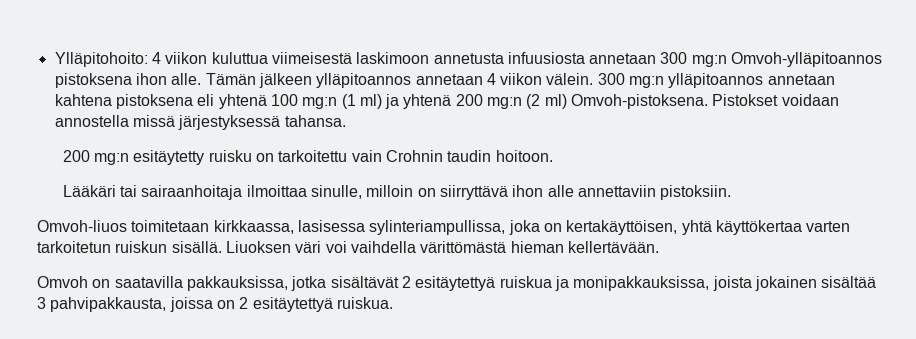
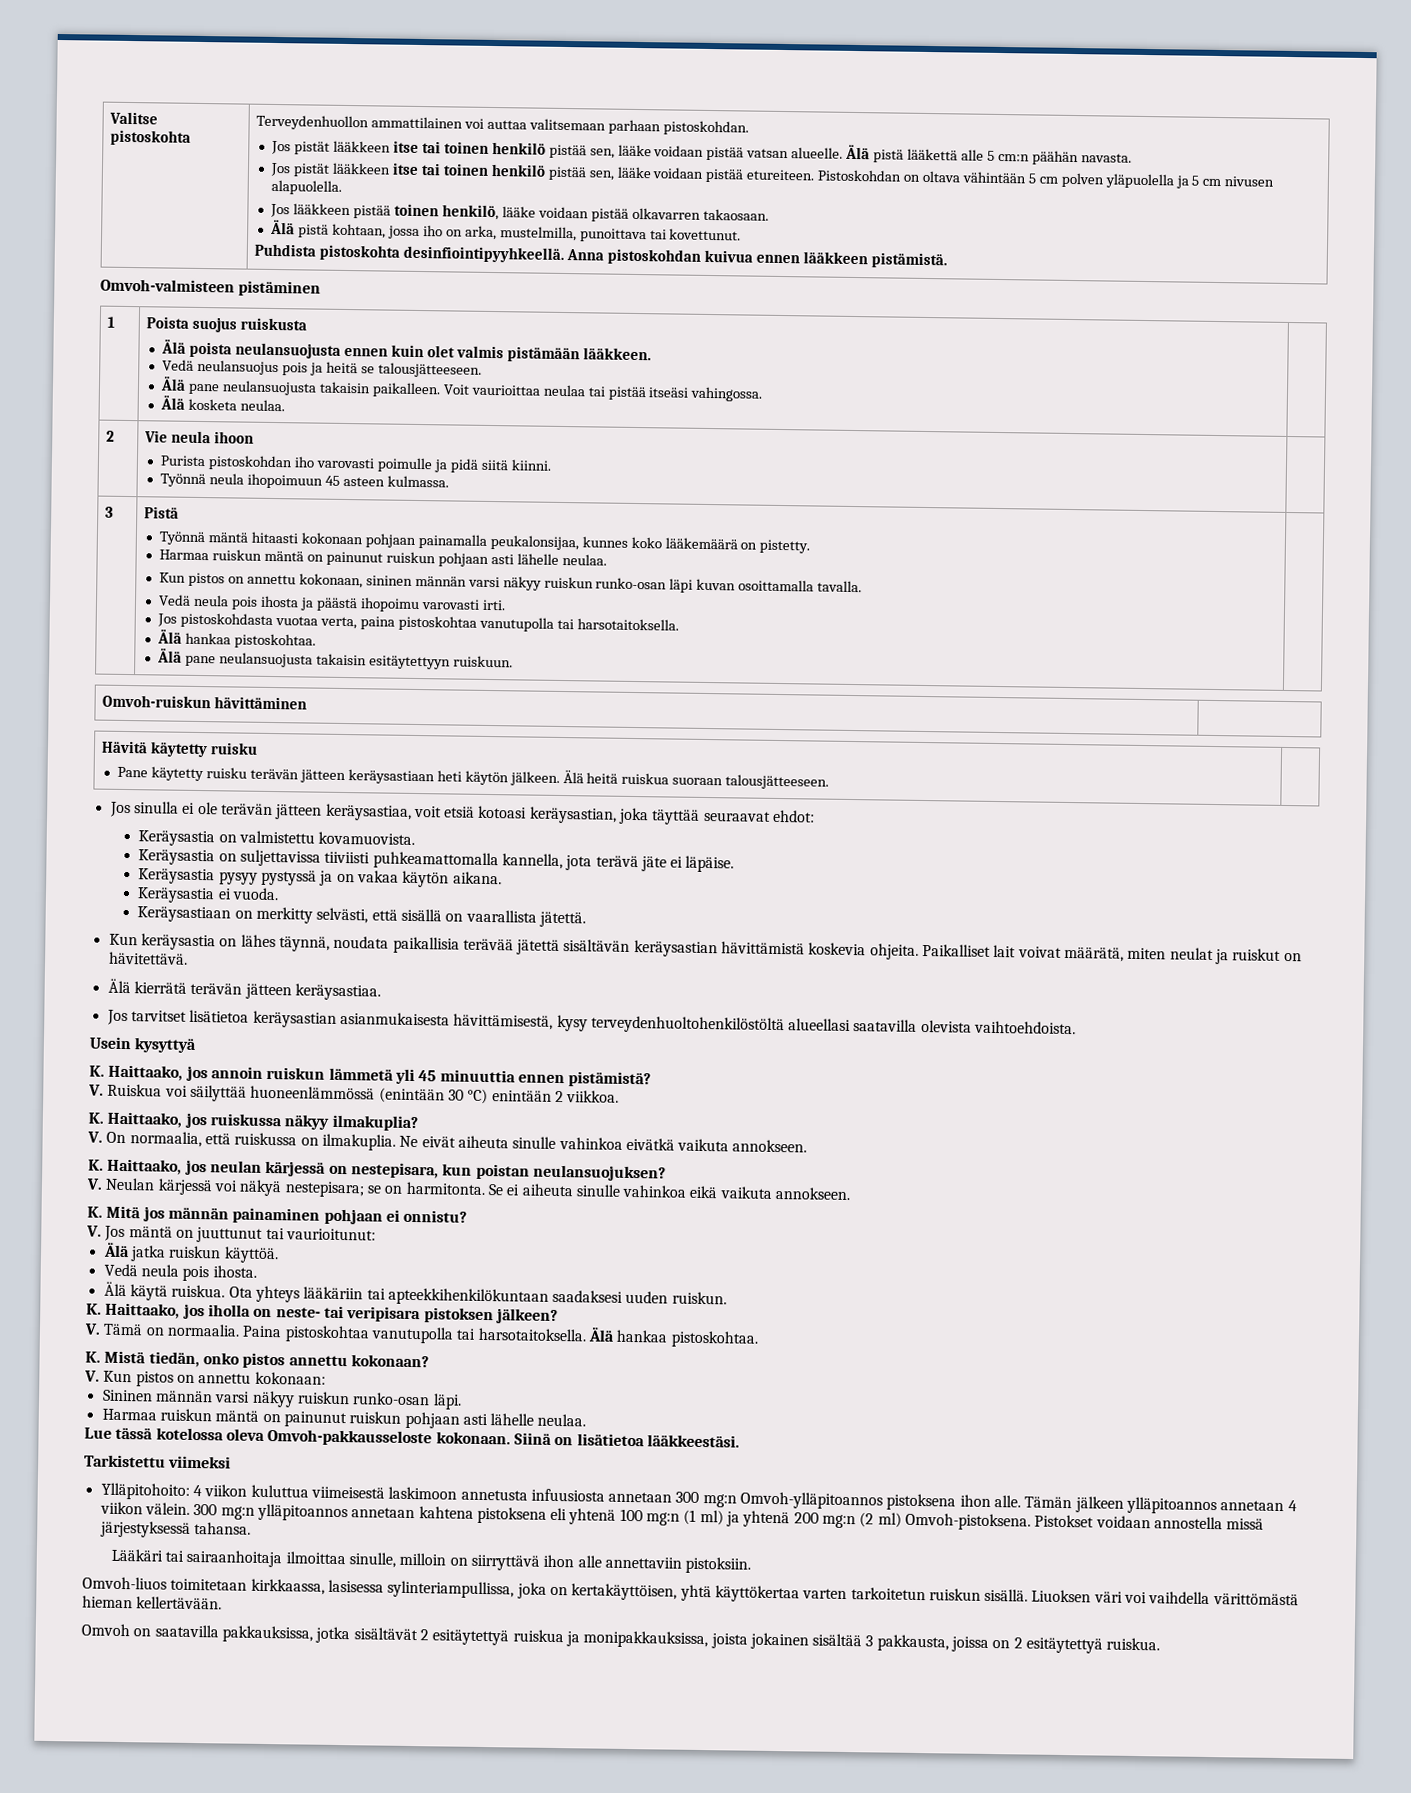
(54, 59) none -> [109,111,159,125] [110,129,192,146] [256,114,749,136] [271,140,1132,166] [270,162,1275,189] [271,179,343,195] [270,203,769,222] [270,219,742,243] [254,243,947,269] [100,278,322,297] [107,316,116,328] [146,316,308,333] [161,339,651,363] [162,359,482,378] [160,376,764,402] [160,395,286,412] [106,430,116,442] [144,430,255,444] [160,455,552,473] [160,473,449,489] [105,506,115,518] [144,506,180,519] [159,531,811,554] [159,549,607,567] [159,572,863,593] [158,594,506,613] [157,612,679,632] [157,629,317,649] [157,648,513,670] [102,694,308,710] [101,740,259,758] [117,766,830,790] [109,801,816,825] [138,830,416,847] [138,849,735,873] [138,868,502,888] [137,887,279,904] [137,906,586,928] [108,933,1302,965] [108,951,188,965] [107,978,381,1001] [106,1009,1077,1035] [89,1036,198,1054] [89,1064,652,1088] [88,1083,620,1105] [88,1111,418,1132] [87,1131,808,1153] [88,1158,666,1182] [86,1177,851,1201] [87,1205,468,1225] [86,1225,376,1243] [102,1242,279,1264] [103,1263,257,1282] [103,1281,727,1306] [86,1302,558,1324] [84,1323,759,1348] [85,1350,429,1369] [84,1370,326,1387] [101,1389,462,1410] [101,1408,587,1429] [84,1427,740,1448] [84,1454,232,1469] Valitse pistoskohta | Terveydenhuollon ammattilainen voi auttaa valitsemaan parhaan pistoskohdan. // Jos pistät lääkkeen itse tai toinen henkilö pistää sen, lääke voidaan pistää vatsan alueelle. Älä pistä lääkettä alle 5 cm:n päähän navasta. // Jos pistät lääkkeen itse tai toinen henkilö pistää sen, lääke voidaan pistää etureiteen. Pistoskohdan on oltava vähintään 5 cm polven yläpuolella ja 5 cm nivusen alapuolella. // Jos lääkkeen pistää toinen henkilö, lääke voidaan pistää olkavarren takaosaan. // Älä pistä kohtaan, jossa iho on arka, mustelmilla, punoittava tai kovettunut. // Puhdista pistoskohta desinfiointipyyhkeellä. Anna pistoskohdan kuivua ennen lääkkeen pistämistä. // Omvoh-valmisteen pistäminen // 1 | Poista suojus ruiskusta // Älä poista neulansuojusta ennen kuin olet valmis pistämään lääkkeen. // Vedä neulansuojus pois ja heitä se talousjätteeseen. // Älä pane neulansuojusta takaisin paikalleen. Voit vaurioittaa neulaa tai pistää itseäsi vahingossa. // Älä kosketa neulaa. | // 2 | Vie neula ihoon // Purista pistoskohdan iho varovasti poimulle ja pidä siitä kiinni. // Työnnä neula ihopoimuun 45 asteen kulmassa. | // 3 | Pistä // Työnnä mäntä hitaasti kokonaan pohjaan painamalla peukalonsijaa, kunnes koko lääkemäärä on pistetty. // Harmaa ruiskun mäntä on painunut ruiskun pohjaan asti lähelle neulaa. // Kun pistos on annettu kokonaan, sininen männän varsi näkyy ruiskun runko-osan läpi kuvan osoittamalla tavalla. // Vedä neula pois ihosta ja päästä ihopoimu varovasti irti. // Jos pistoskohdasta vuotaa verta, paina pistoskohtaa vanutupolla tai harsotaitoksella. // Älä hankaa pistoskohtaa. // Älä pane neulansuojusta takaisin esitäytettyyn ruiskuun. | // Omvoh-ruiskun hävittäminen | // Hävitä käytetty ruisku // Pane käytetty ruisku terävän jätteen keräysastiaan heti käytön jälkeen. Älä heitä ruiskua suoraan talousjätteeseen. | // Jos sinulla ei ole terävän jätteen keräysastiaa, voit etsiä kotoasi keräysastian, joka täyttää seuraavat ehdot: // Keräysastia on valmistettu kovamuovista. // Keräysastia on suljettavissa tiiviisti puhkeamattomalla kannella, jota terävä jäte ei läpäise. // Keräysastia pysyy pystyssä ja on vakaa käytön aikana. // Keräysastia ei vuoda. // Keräysastiaan on merkitty selvästi, että sisällä on vaarallista jätettä. // Kun keräysastia on lähes täynnä, noudata paikallisia terävää jätettä sisältävän keräysastian hävittämistä koskevia ohjeita. Paikalliset lait voivat määrätä, miten neulat ja ruiskut on hävitettävä. // Älä kierrätä terävän jätteen keräysastiaa. // Jos tarvitset lisätietoa keräysastian asianmukaisesta hävittämisestä, kysy terveydenhuoltohenkilöstöltä alueellasi saatavilla olevista vaihtoehdoista. // Usein kysyttyä // K. Haittaako, jos annoin ruiskun lämmetä yli 45 minuuttia ennen pistämistä? // V. Ruiskua voi säilyttää huoneenlämmössä (enintään 30 °C) enintään 2 viikkoa. // K. Haittaako, jos ruiskussa näkyy ilmakuplia? // V. On normaalia, että ruiskussa on ilmakuplia. Ne eivät aiheuta sinulle vahinkoa eivätkä vaikuta annokseen. // K. Haittaako, jos neulan kärjessä on nestepisara, kun poistan neulansuojuksen? // V. Neulan kärjessä voi näkyä nestepisara; se on harmitonta. Se ei aiheuta sinulle vahinkoa eikä vaikuta annokseen. // K. Mitä jos männän painaminen pohjaan ei onnistu? // V. Jos mäntä on juuttunut tai vaurioitunut: // Älä jatka ruiskun käyttöä. // Vedä neula pois ihosta. // Älä käytä ruiskua. Ota yhteys lääkäriin tai apteekkihenkilökuntaan saadaksesi uuden ruiskun. // K. Haittaako, jos iholla on neste- tai veripisara pistoksen jälkeen? // V. Tämä on normaalia. Paina pistoskohtaa vanutupolla tai harsotaitoksella. Älä hankaa pistoskohtaa. // K. Mistä tiedän, onko pistos annettu kokonaan? // V. Kun pistos on annettu kokonaan: // Sininen männän varsi näkyy ruiskun runko-osan läpi. // Harmaa ruiskun mäntä on painunut ruiskun pohjaan asti lähelle neulaa. // Lue tässä kotelossa oleva Omvoh-pakkausseloste kokonaan. Siinä on lisätietoa lääkkeestäsi. // Tarkistettu viimeksi //
[62,150,553,165] // 200 mg:n esitäytetty ruisku on tarkoitettu vain Crohnin taudin hoitoon. -> (251, 1528) none
[50,297,167,312] pahvipakkausta, -> [876,1634,949,1652] pakkausta,

